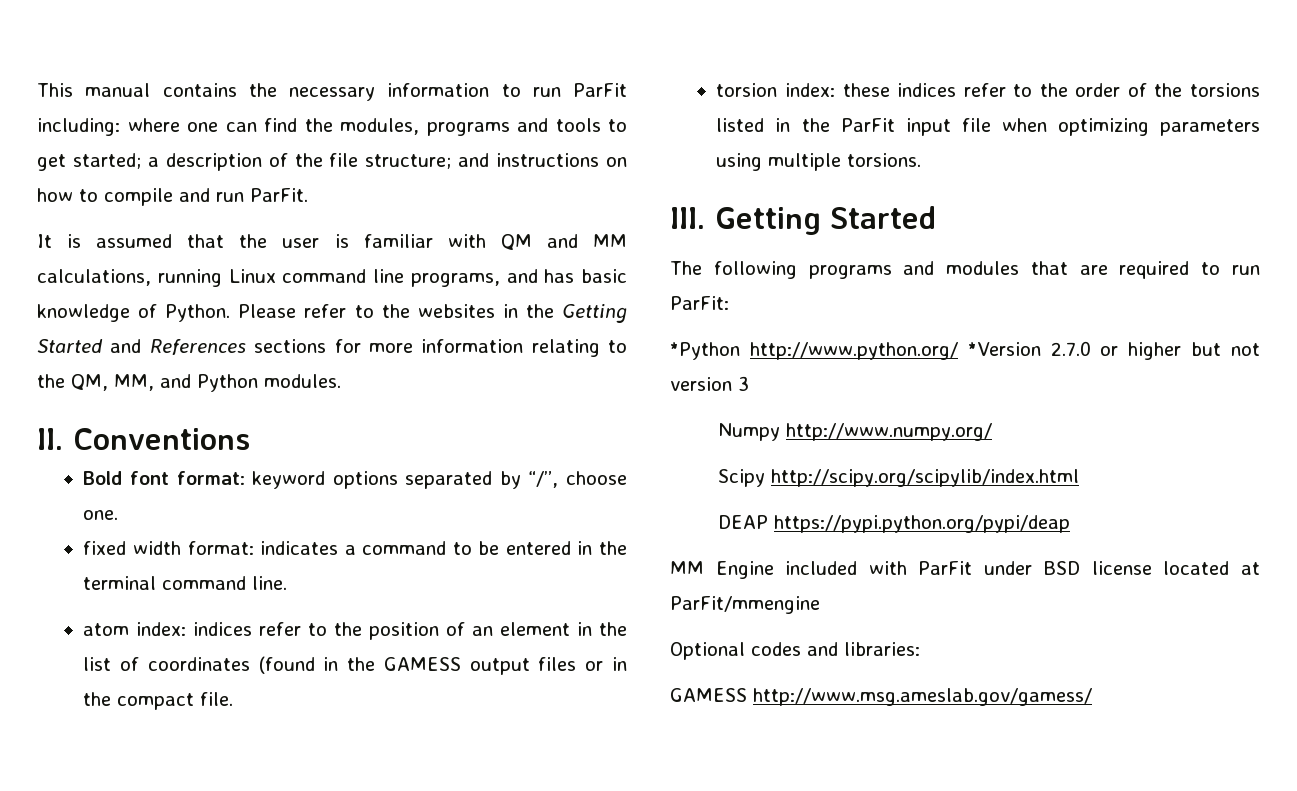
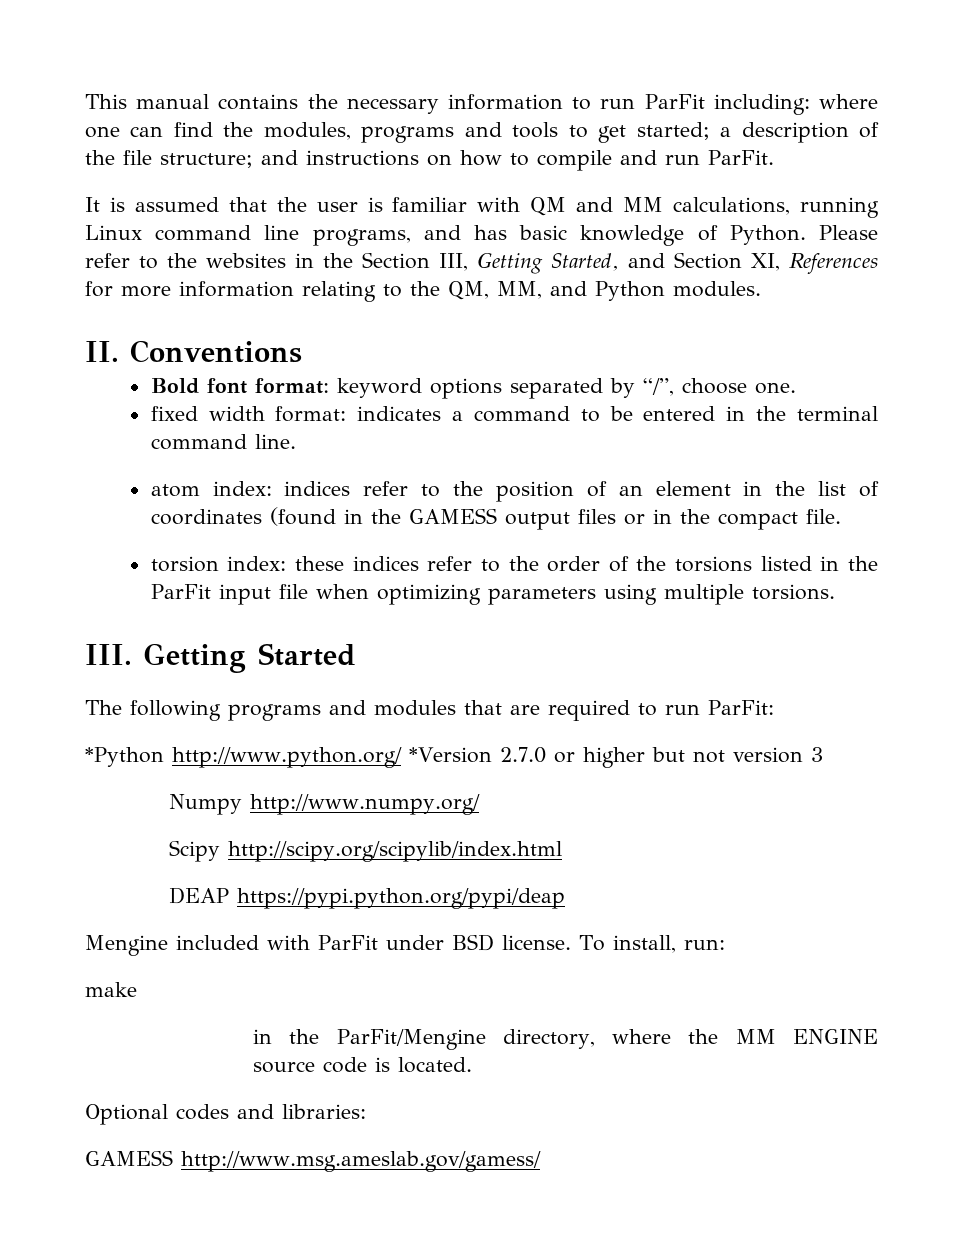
[562,304,628,323] [37,339,327,355] Getting Started and References sections -> [362,252,878,274] Section III, Getting Started, and Section XI, References
[670,561,774,579] MM Engine -> [85,935,168,956] Mengine
[1091,561,1260,575] [670,596,820,614] license located at ParFit/mmengine -> [501,935,725,953] [85,982,137,997] [253,1029,878,1050] [253,1057,473,1073] license. To install, run: // make // in the ParFit/Mengine directory, where the MM ENGINE source code is located.

